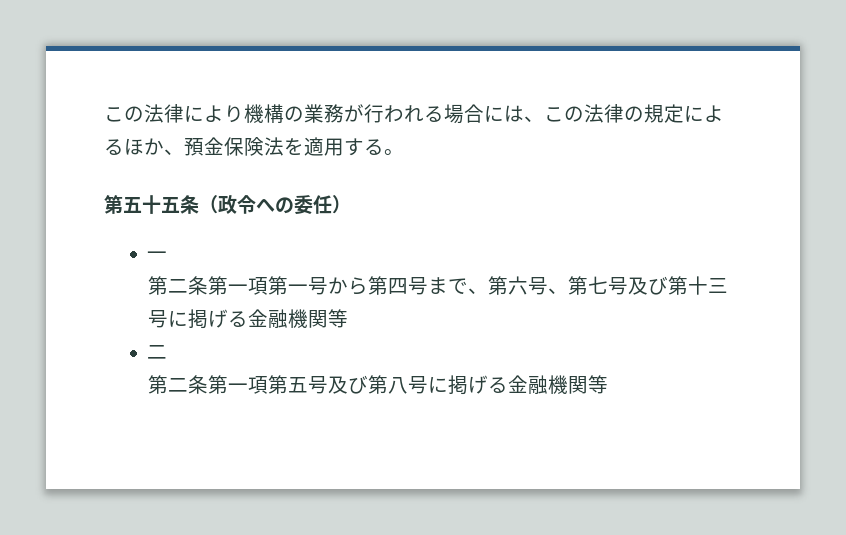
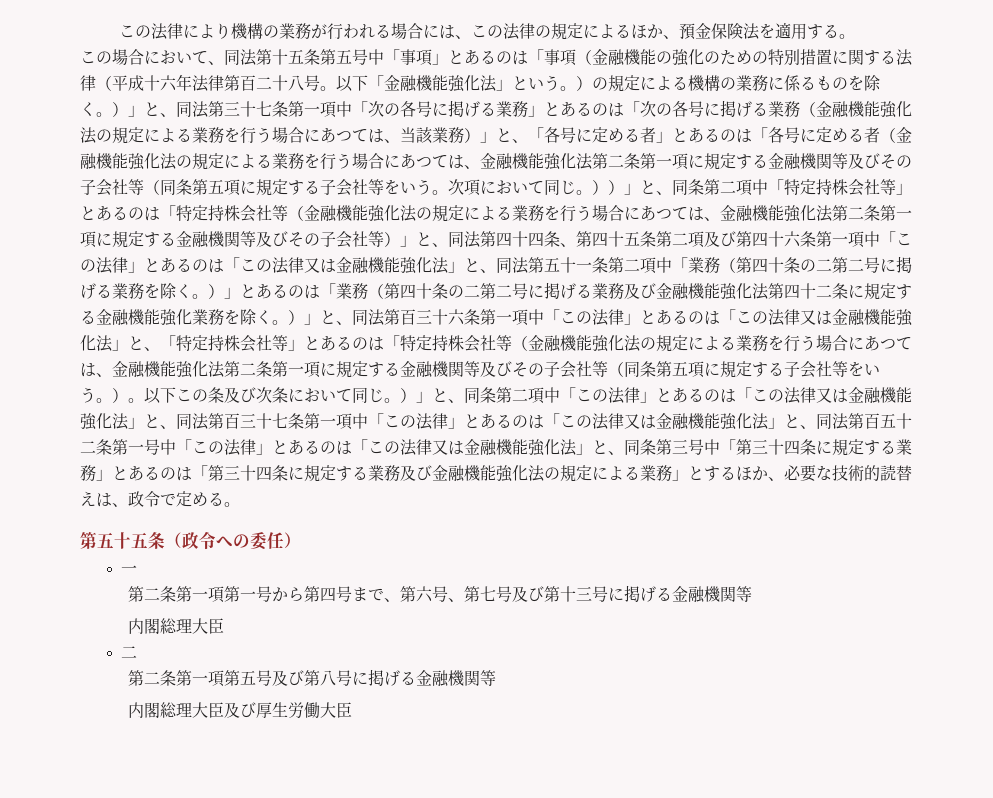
(404, 152) none -> [80,49,913,66] [80,74,881,92] [80,100,912,118] [80,127,912,144] [80,153,912,170] [80,179,912,196] [80,205,912,222] [80,231,912,248] [80,256,912,274] [80,282,912,300] [80,309,913,326] [80,335,912,352] [80,361,880,378] [80,387,912,404] [80,413,912,430] [80,439,912,456] [80,465,912,482] [80,491,240,507] // この場合において、同法第十五条第五号中「事項」とあるのは「事項（金融機能の強化のための特別措置に関する法律（平成十六年法律第百二十八号。以下「金融機能強化法」という。）の規定による機構の業務に係るものを除く。）」と、同法第三十七条第一項中「次の各号に掲げる業務」とあるのは「次の各号に掲げる業務（金融機能強化法の規定による業務を行う場合にあつては、当該業務）」と、「各号に定める者」とあるのは「各号に定める者（金融機能強化法の規定による業務を行う場合にあつては、金融機能強化法第二条第一項に規定する金融機関等及びその子会社等（同条第五項に規定する子会社等をいう。次項において同じ。））」と、同条第二項中「特定持株会社等」とあるのは「特定持株会社等（金融機能強化法の規定による業務を行う場合にあつては、金融機能強化法第二条第一項に規定する金融機関等及びその子会社等）」と、同法第四十四条、第四十五条第二項及び第四十六条第一項中「この法律」とあるのは「この法律又は金融機能強化法」と、同法第五十一条第二項中「業務（第四十条の二第二号に掲げる業務を除く。）」とあるのは「業務（第四十条の二第二号に掲げる業務及び金融機能強化法第四十二条に規定する金融機能強化業務を除く。）」と、同法第百三十六条第一項中「この法律」とあるのは「この法律又は金融機能強化法」と、「特定持株会社等」とあるのは「特定持株会社等（金融機能強化法の規定による業務を行う場合にあつては、金融機能強化法第二条第一項に規定する金融機関等及びその子会社等（同条第五項に規定する子会社等をいう。）。以下この条及び次条において同じ。）」と、同条第二項中「この法律」とあるのは「この法律又は金融機能強化法」と、同法第百三十七条第一項中「この法律」とあるのは「この法律又は金融機能強化法」と、同法第百五十二条第一号中「この法律」とあるのは「この法律又は金融機能強化法」と、同条第三号中「第三十四条に規定する業務」とあるのは「第三十四条に規定する業務及び金融機能強化法の規定による業務」とするほか、必要な技術的読替えは、政令で定める。
(348, 318) none -> [127,618,224,634] // 内閣総理大臣
(608, 384) none -> [127,702,352,719] // 内閣総理大臣及び厚生労働大臣

